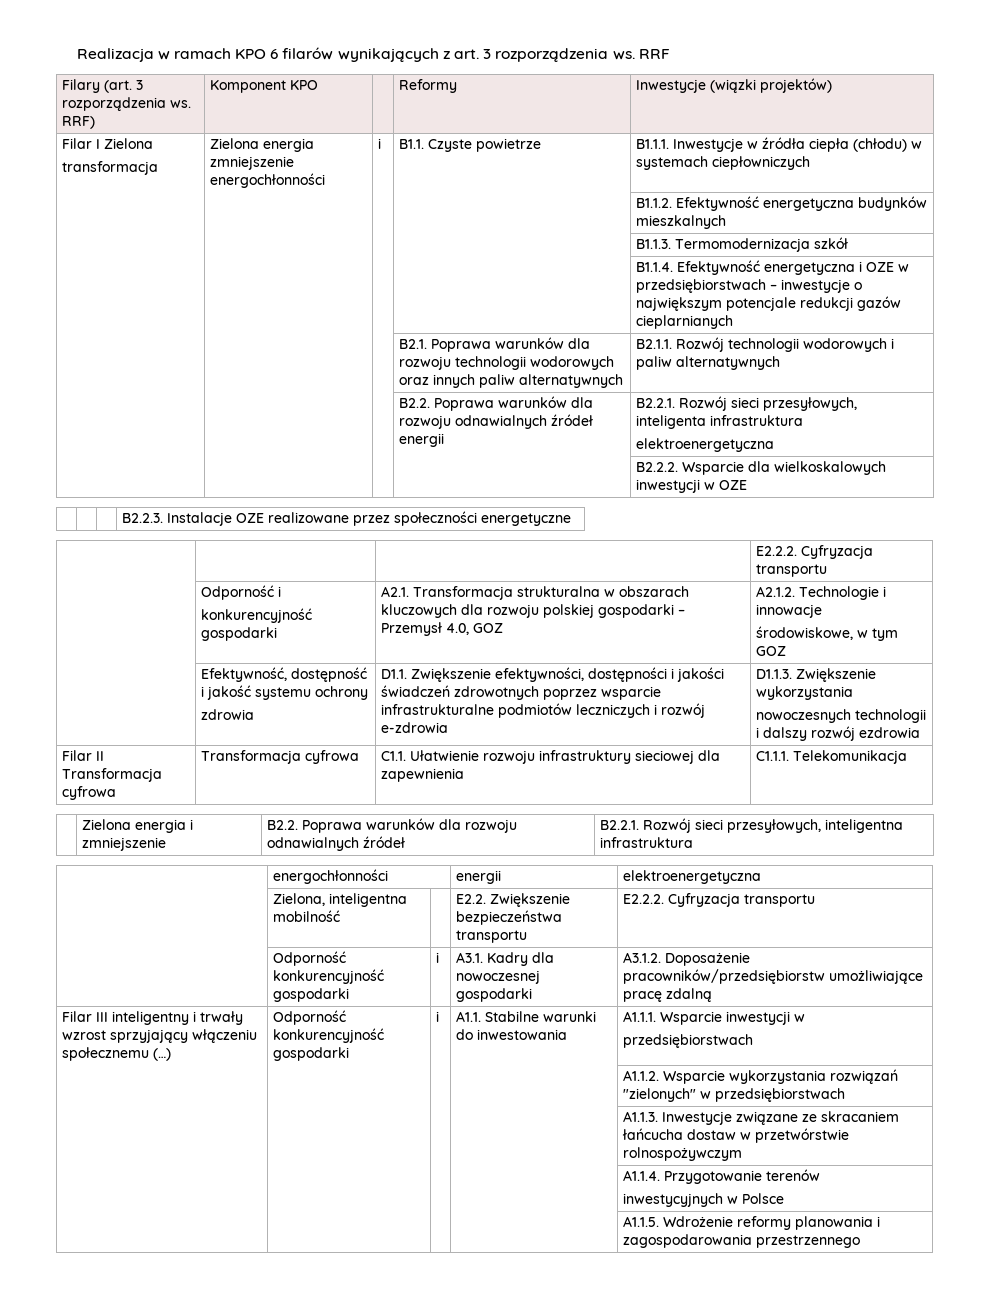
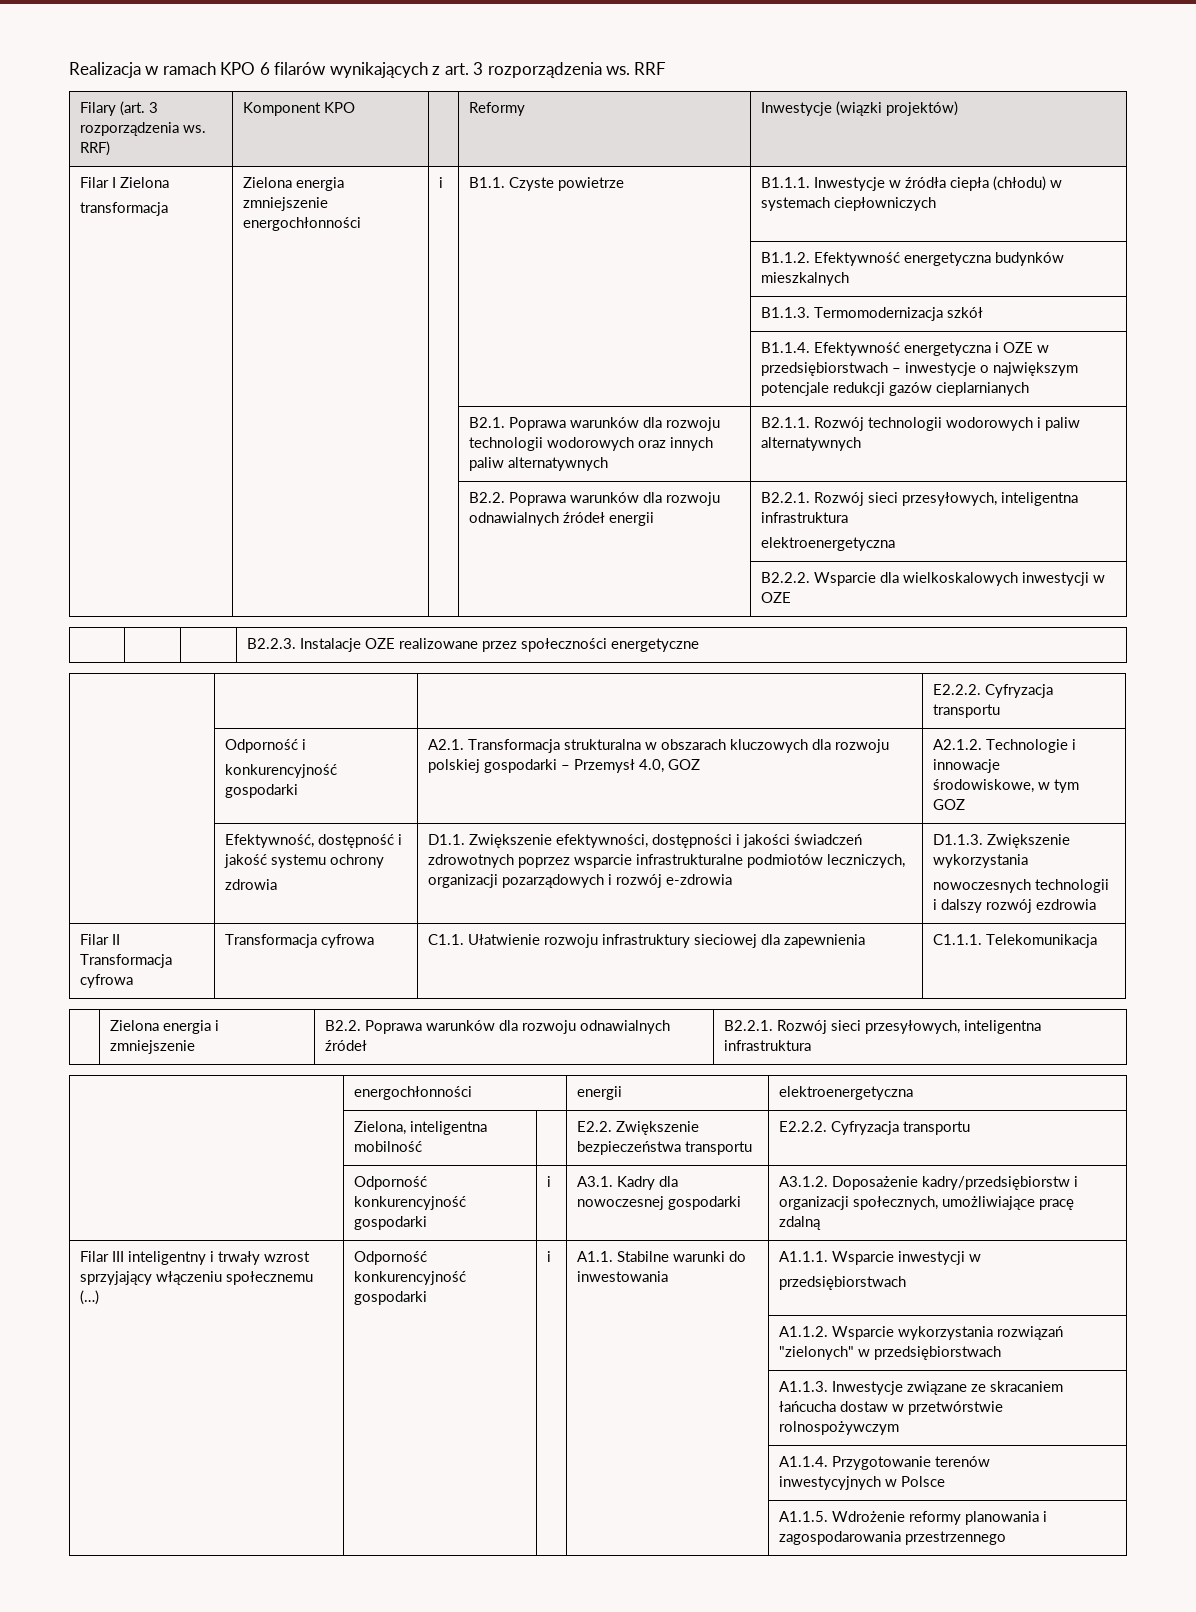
[636,415,707,429] inteligenta -> [1001,492,1079,506] inteligentna
[576,704,651,718] leczniczych -> [827,854,906,868] [427,874,605,888] leczniczych, organizacji pozarządowych
[623,969,826,984] pracowników/przedsiębiorstw -> [922,1176,1079,1190] [778,1196,939,1210] kadry/przedsiębiorstw i organizacji społecznych,

